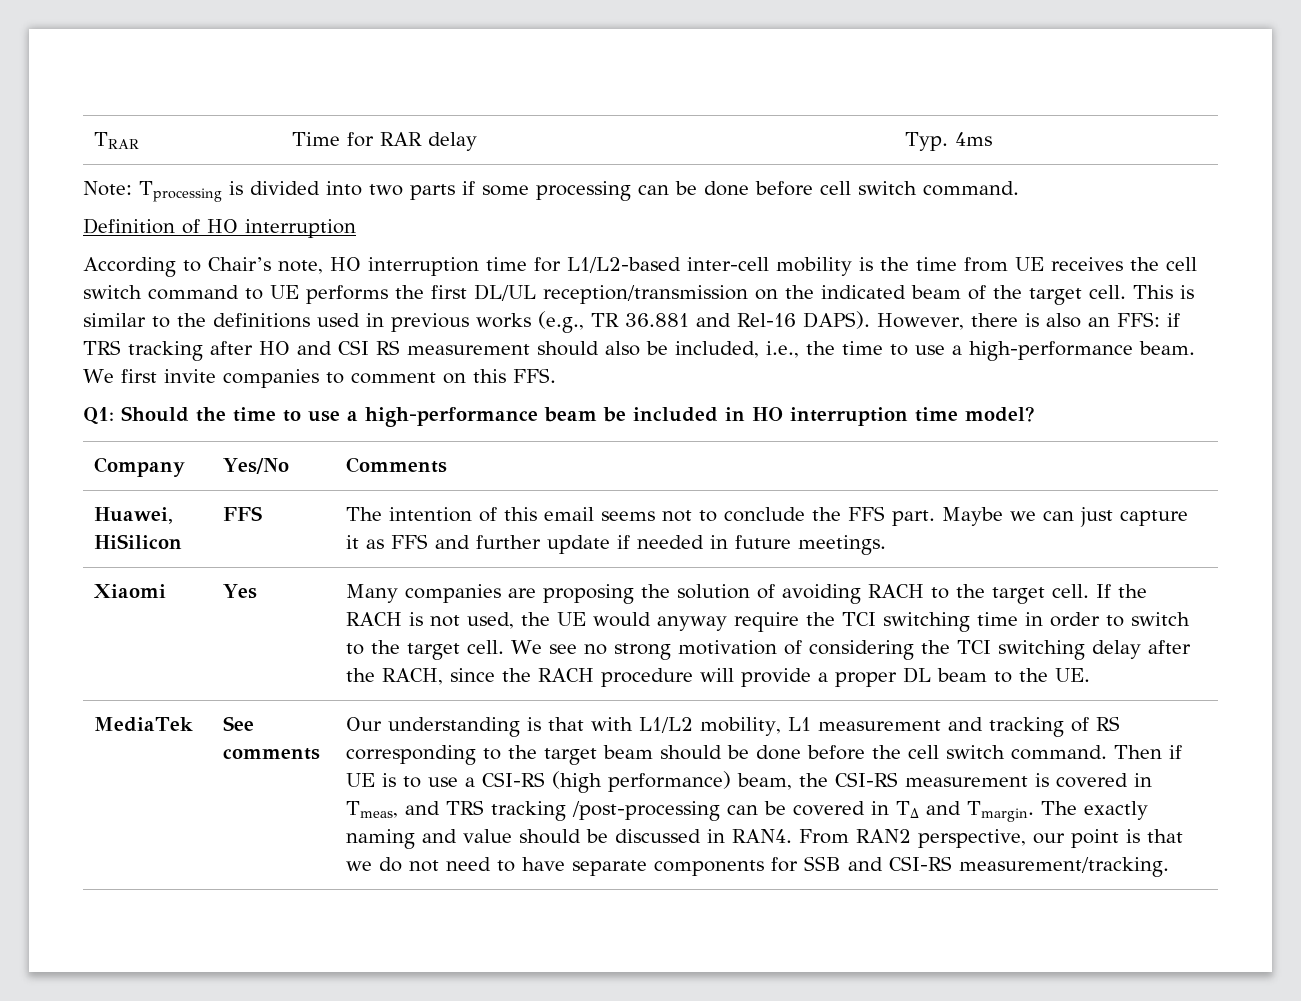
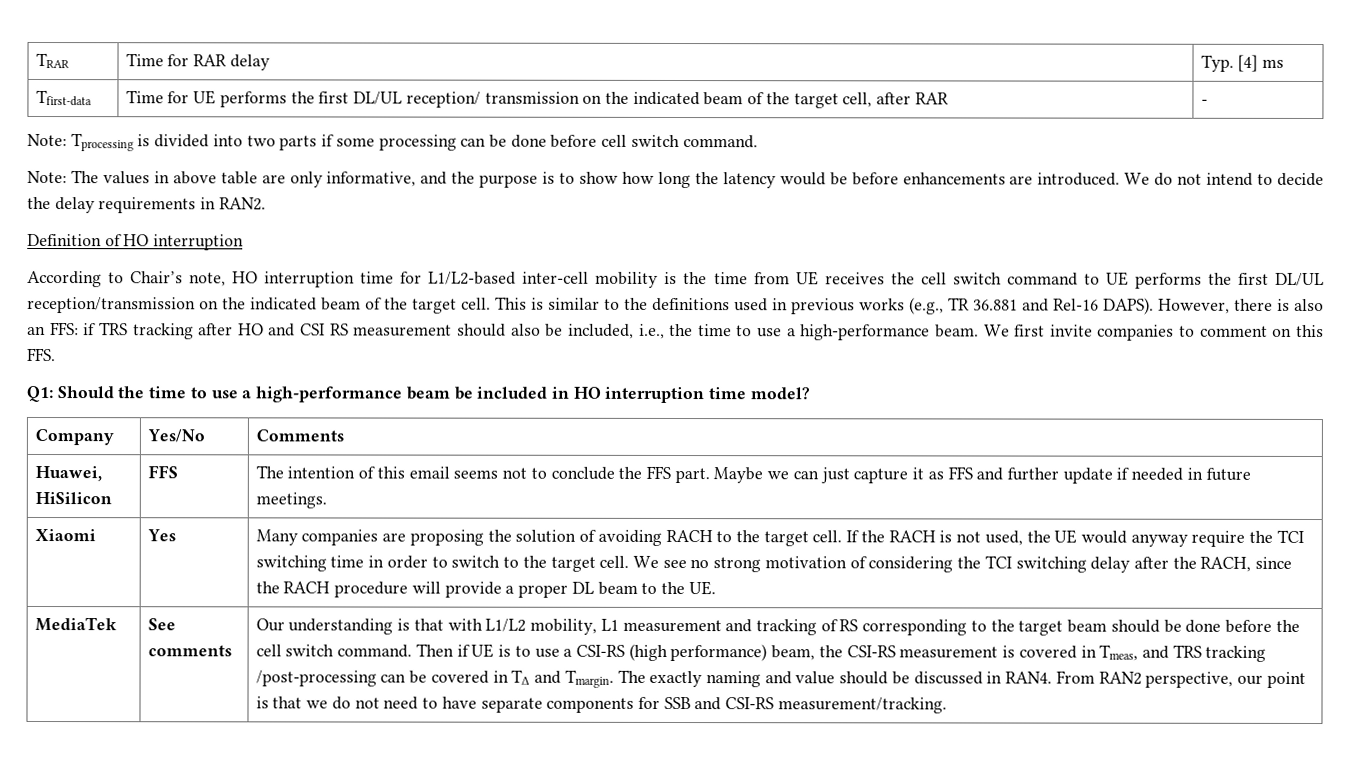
[954,132,992,146] 4ms -> [1237,54,1285,72] [35,89,92,107] [125,90,949,109] [1200,99,1208,105] [4] ms // Tfirst-data | Time for UE performs the first DL/UL reception/ transmission on the indicated beam of the target cell, after RAR | -
(1019, 188) none -> [27,170,1324,189] [27,196,266,214] // Note: The values in above table are only informative, and the purpose is to show how long the latency would be before enhancements are introduced. We do not intend to decide the delay requirements in RAN2.

